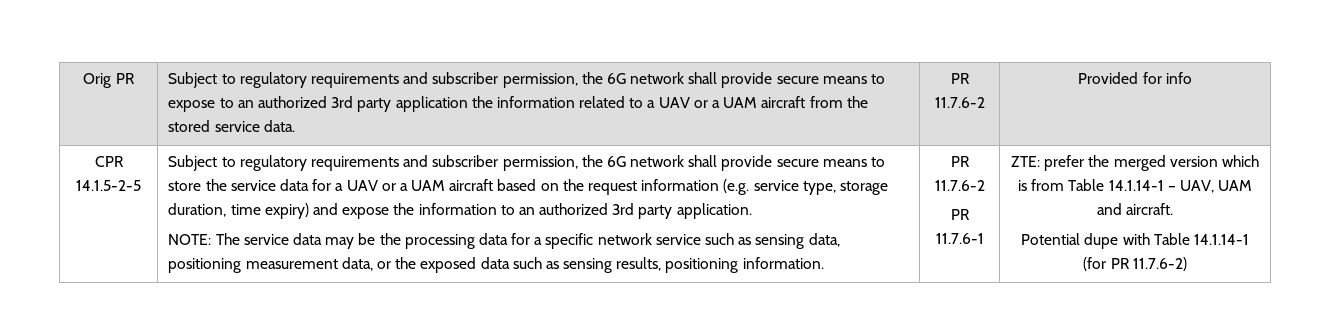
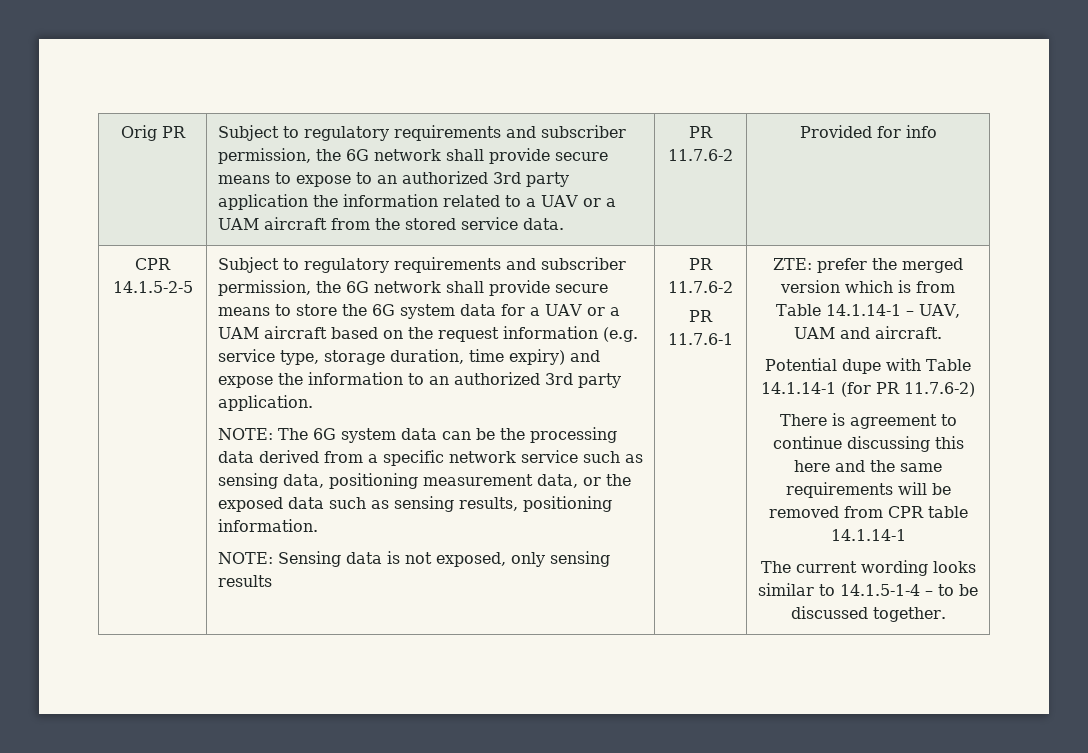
[230,180,276,191] service -> [371,304,455,319] 6G system
[243,233,355,249] service data may -> [312,428,471,443] 6G system data can
[511,233,531,245] for -> [258,450,363,463] derived from
(824, 263) none -> [217,551,610,567] [217,575,272,587] // NOTE: Sensing data is not exposed, only sensing results
(1187, 264) none -> [779,413,957,429] [772,436,964,452] [794,460,942,472] [785,482,951,498] [768,506,968,518] [830,529,906,541] [760,560,976,576] [758,583,978,596] [790,606,946,622] // There is agreement to continue discussing this here and the same requirements will be removed from CPR table 14.1.14-1 // The current wording looks similar to 14.1.5-1-4 – to be discussed together.

